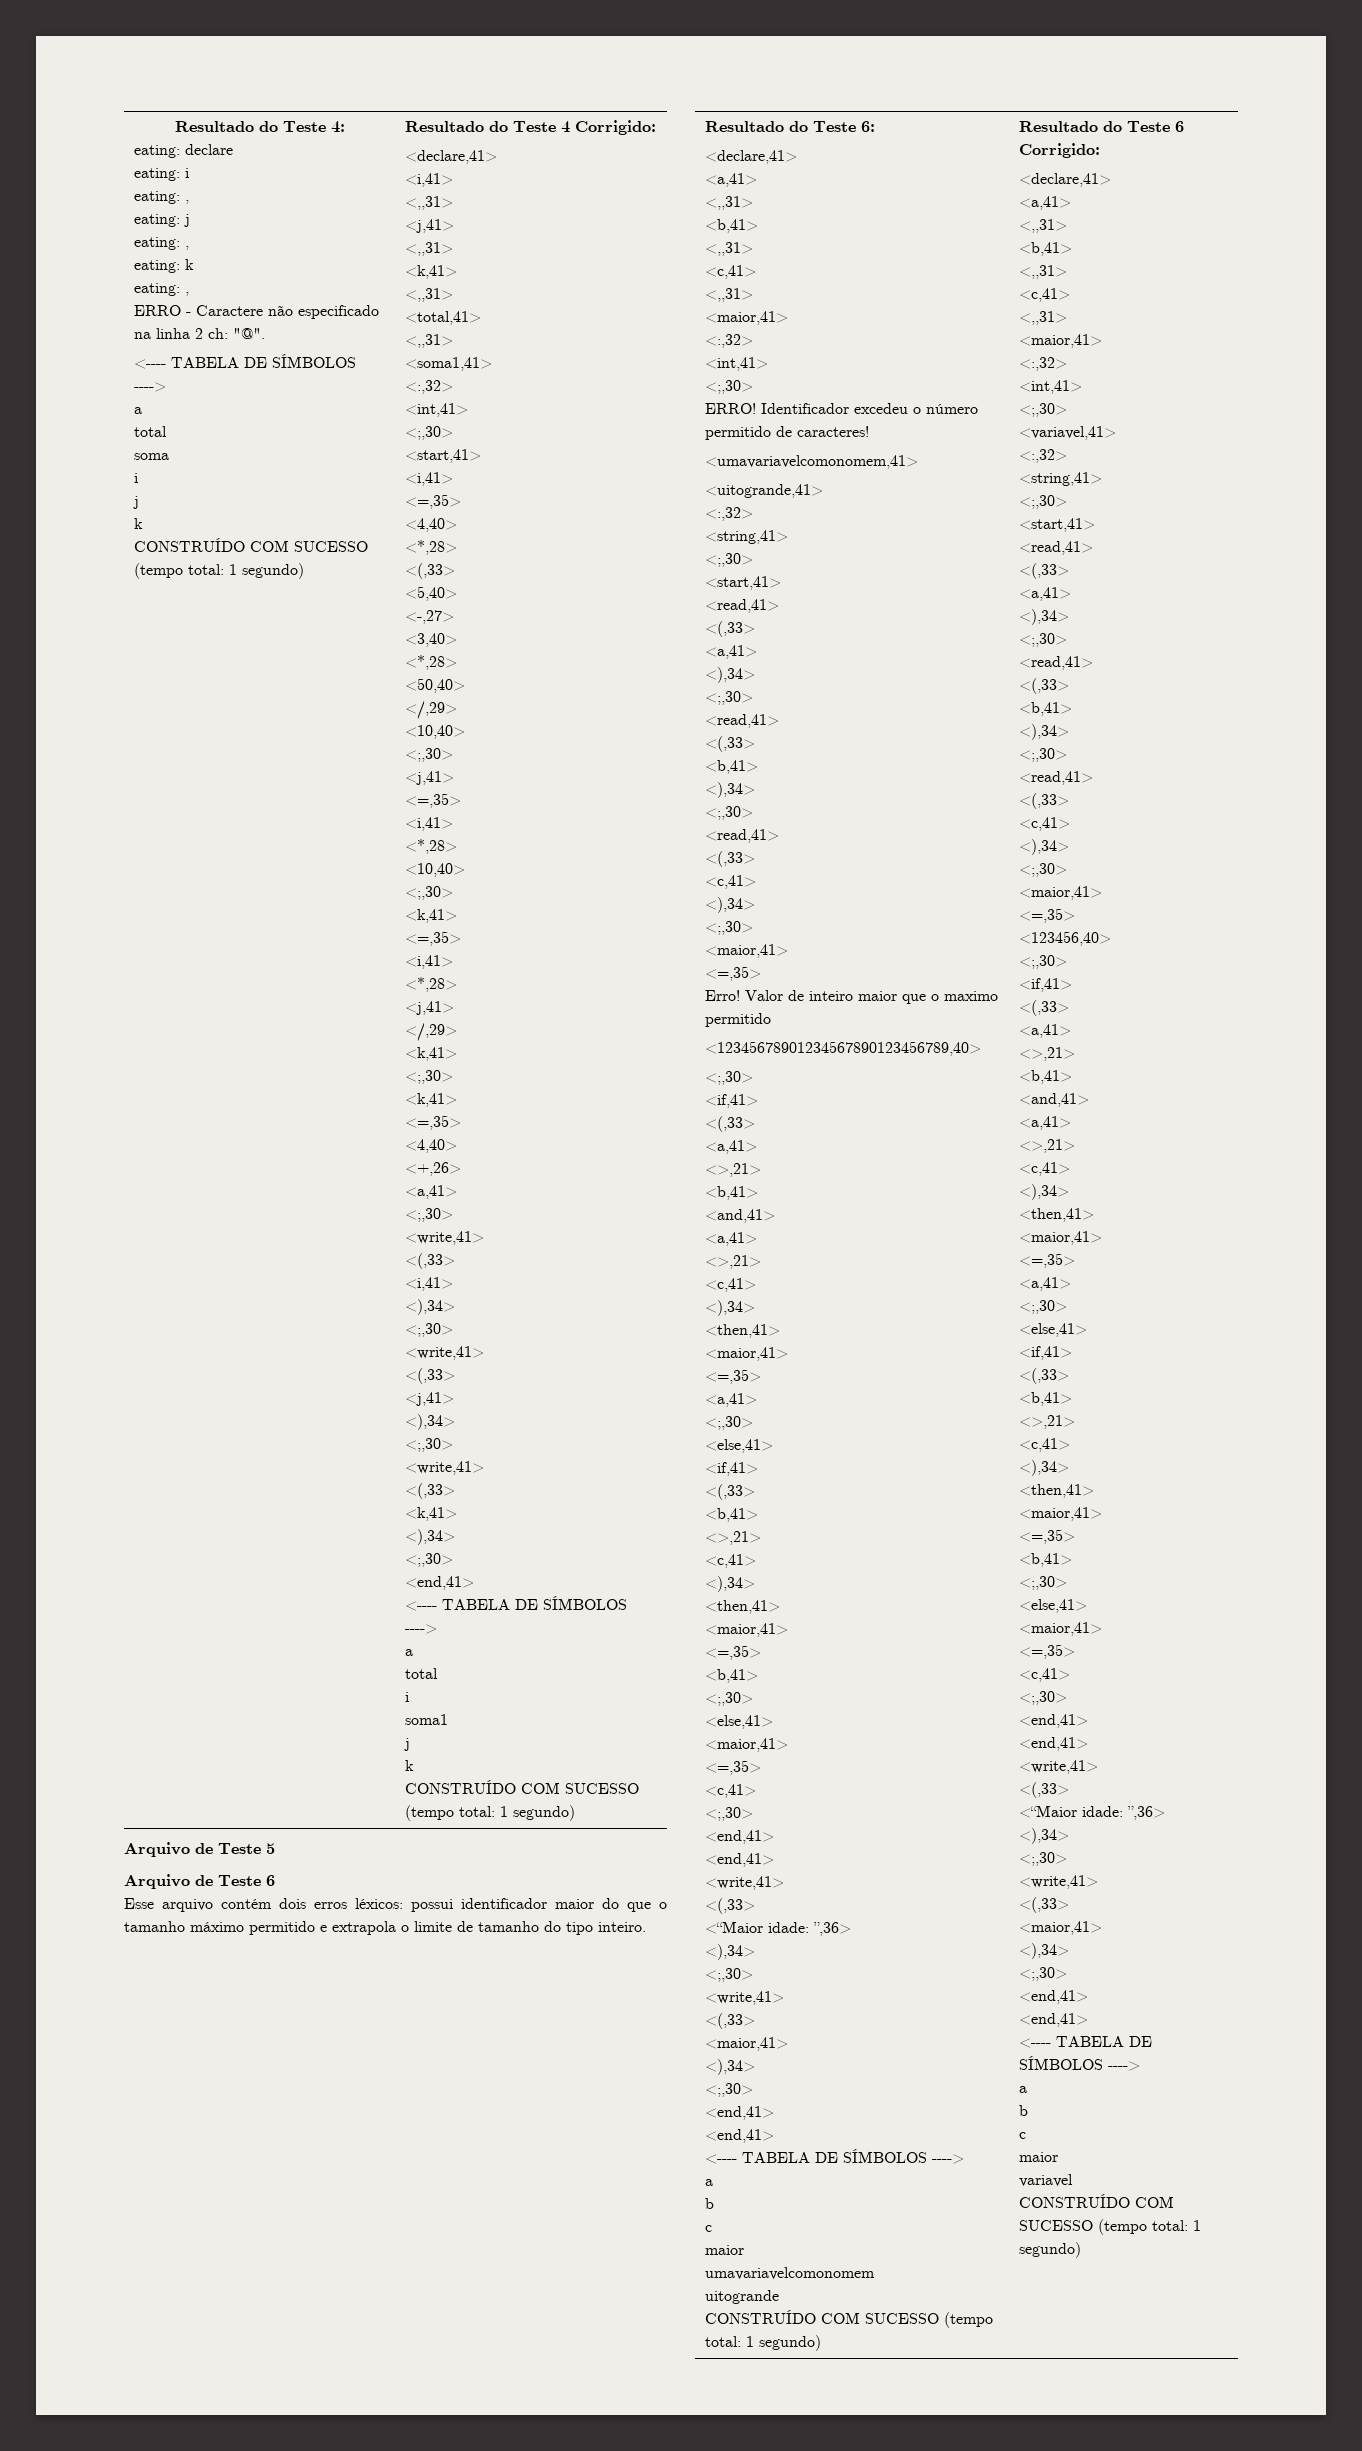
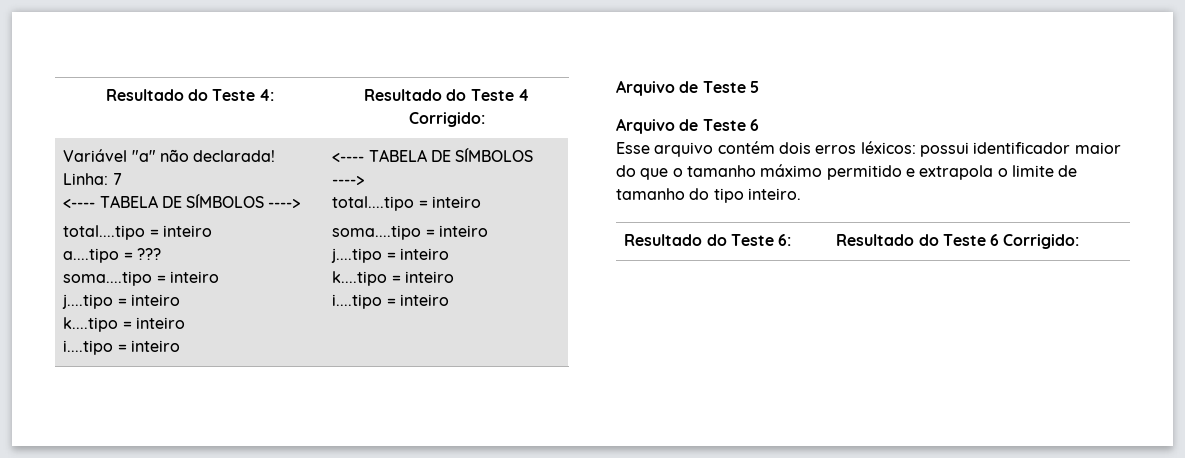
[133,144,233,158] [133,168,189,181] [133,191,189,204] [133,214,190,227] [133,237,189,250] [133,259,194,273] [133,283,189,296] [133,305,379,319] [133,328,265,339] [133,354,356,369] [133,382,166,392] [133,407,142,414] [133,426,167,437] [133,453,169,460] [133,473,138,483] [132,496,139,509] [133,518,143,529] [133,538,368,552] [133,563,304,579] [404,120,656,135] [404,150,497,164] [404,173,453,187] [404,196,453,210] [404,219,454,233] [404,242,453,256] [404,265,457,279] [404,288,453,302] [404,311,481,325] [404,334,453,348] [404,357,492,371] [404,380,453,394] [404,403,468,417] [404,426,453,440] [404,449,481,463] [404,472,453,486] [404,494,461,509] [404,518,457,532] [404,540,457,555] [404,563,455,579] [404,586,457,601] [404,610,454,624] [404,633,457,647] [404,655,457,670] [404,678,465,693] [404,701,457,719] [404,725,465,739] [404,748,453,762] [404,771,454,785] [404,793,461,808] [404,817,453,831] [404,839,457,854] [404,863,465,877] [404,886,453,900] [404,909,457,923] [404,931,461,946] [404,955,453,969] [404,977,457,992] [404,1001,454,1015] [404,1023,457,1041] [404,1047,457,1061] [404,1070,453,1084] [404,1093,457,1107] [404,1115,461,1130] [404,1139,457,1153] [404,1162,461,1176] [404,1185,457,1199] [404,1208,453,1222] [404,1231,484,1245] [404,1253,455,1269] [404,1277,453,1291] [404,1299,455,1315] [404,1323,453,1337] [404,1346,484,1360] [404,1368,455,1384] [404,1392,454,1406] [404,1414,455,1430] [404,1438,453,1452] [404,1461,484,1475] [404,1483,455,1499] [404,1507,457,1521] [404,1529,455,1545] [404,1553,453,1567] [404,1576,474,1590] [404,1596,627,1611] [404,1624,437,1634] [404,1649,413,1656] [404,1668,438,1679] [404,1692,409,1702] [404,1714,448,1725] [403,1738,410,1751] [404,1760,414,1771] [404,1780,639,1794] [404,1805,575,1821] // eating: declare // eating: i // eating: , // eating: j // eating: , // eating: k // eating: , // ERRO - Caractere não especificado na linha 2 ch: "@". // <---- TABELA DE SÍMBOLOS ----> // a // total // soma // i // j // k // CONSTRUÍDO COM SUCESSO (tempo total: 1 segundo) | Resultado do Teste 4 Corrigido: // <declare,41> // <i,41> // <,,31> // <j,41> // <,,31> // <k,41> // <,,31> // <total,41> // <,,31> // <soma1,41> // <:,32> // <int,41> // <;,30> // <start,41> // <i,41> // <=,35> // <4,40> // <*,28> // <(,33> // <5,40> // <-,27> // <3,40> // <*,28> // <50,40> // </,29> // <10,40> // <;,30> // <j,41> // <=,35> // <i,41> // <*,28> // <10,40> // <;,30> // <k,41> // <=,35> // <i,41> // <*,28> // <j,41> // </,29> // <k,41> // <;,30> // <k,41> // <=,35> // <4,40> // <+,26> // <a,41> // <;,30> // <write,41> // <(,33> // <i,41> // <),34> // <;,30> // <write,41> // <(,33> // <j,41> // <),34> // <;,30> // <write,41> // <(,33> // <k,41> // <),34> // <;,30> // <end,41> // <---- TABELA DE SÍMBOLOS ----> // a // total // i // soma1 // j // k // CONSTRUÍDO COM SUCESSO (tempo total: 1 segundo) -> [364,89,529,101] [408,112,485,127] [63,149,276,162] [63,173,122,185] [63,194,301,208] [63,225,212,240] [63,248,161,263] [63,271,219,286] [62,294,180,309] [63,317,185,332] [63,340,180,355] [332,148,534,162] [332,176,365,185] [332,196,481,211] [332,225,488,240] [331,248,449,263] [332,271,454,286] [332,294,449,309] | Resultado do Teste 4 Corrigido: // Variável "a" não declarada! Linha: 7 // <---- TABELA DE SÍMBOLOS ----> // total....tipo = inteiro // a....tipo = ??? // soma....tipo = inteiro // j....tipo = inteiro // k....tipo = inteiro // i....tipo = inteiro | <---- TABELA DE SÍMBOLOS ----> // total....tipo = inteiro // soma....tipo = inteiro // j....tipo = inteiro // k....tipo = inteiro // i....tipo = inteiro
[704,150,797,164] [704,173,757,187] [704,196,753,210] [704,219,758,233] [704,242,753,256] [704,265,756,279] [704,288,753,302] [704,311,788,325] [704,334,753,348] [704,357,768,371] [704,380,753,394] [704,403,978,414] [704,426,869,440] [704,455,918,469] [704,484,823,498] [704,507,753,521] [704,530,788,544] [704,553,753,567] [704,576,781,590] [704,599,779,613] [704,621,755,637] [704,645,757,659] [704,667,755,683] [704,691,753,705] [704,714,779,728] [704,736,755,752] [704,760,758,774] [704,782,755,798] [704,806,753,820] [704,829,779,843] [704,851,755,867] [704,875,756,889] [704,897,755,913] [704,921,753,935] [704,944,788,958] [704,966,761,981] [704,990,998,1004] [704,1013,771,1027] [704,1041,981,1056] [704,1071,753,1085] [704,1094,758,1108] [704,1116,755,1132] [704,1140,757,1154] [704,1163,761,1177] [704,1186,758,1200] [704,1209,775,1223] [704,1232,757,1246] [704,1255,761,1269] [704,1278,756,1292] [704,1300,755,1316] [704,1324,780,1338] [704,1347,788,1361] [704,1369,761,1384] [704,1393,757,1407] [704,1416,753,1430] [704,1439,773,1453] [704,1462,758,1476] [704,1484,755,1500] [704,1508,758,1522] [704,1531,761,1545] [704,1554,756,1568] [704,1576,755,1592] [704,1600,780,1614] [704,1623,788,1637] [704,1645,761,1660] [704,1669,758,1683] [704,1692,753,1706] [704,1715,773,1729] [704,1738,788,1752] [704,1760,761,1775] [704,1784,756,1798] [704,1807,753,1821] [704,1830,774,1844] [704,1853,774,1867] [704,1876,784,1890] [704,1898,755,1914] [704,1921,851,1936] [704,1944,755,1960] [704,1968,753,1982] [704,1991,784,2005] [704,2013,755,2029] [704,2037,788,2051] [704,2059,755,2075] [704,2083,753,2097] [704,2106,774,2120] [704,2129,774,2143] [704,2149,964,2164] [704,2179,713,2186] [704,2198,714,2209] [704,2225,712,2232] [704,2245,744,2255] [704,2267,875,2280] [704,2290,779,2304] [704,2310,993,2328] [704,2335,821,2351] // <declare,41> // <a,41> // <,,31> // <b,41> // <,,31> // <c,41> // <,,31> // <maior,41> // <:,32> // <int,41> // <;,30> // ERRO! Identificador excedeu o número permitido de caracteres! // <umavariavelcomonomem,41> // <uitogrande,41> // <:,32> // <string,41> // <;,30> // <start,41> // <read,41> // <(,33> // <a,41> // <),34> // <;,30> // <read,41> // <(,33> // <b,41> // <),34> // <;,30> // <read,41> // <(,33> // <c,41> // <),34> // <;,30> // <maior,41> // <=,35> // Erro! Valor de inteiro maior que o maximo permitido // <12345678901234567890123456789,40> // <;,30> // <if,41> // <(,33> // <a,41> // <>,21> // <b,41> // <and,41> // <a,41> // <>,21> // <c,41> // <),34> // <then,41> // <maior,41> // <=,35> // <a,41> // <;,30> // <else,41> // <if,41> // <(,33> // <b,41> // <>,21> // <c,41> // <),34> // <then,41> // <maior,41> // <=,35> // <b,41> // <;,30> // <else,41> // <maior,41> // <=,35> // <c,41> // <;,30> // <end,41> // <end,41> // <write,41> // <(,33> // <“Maior idade: ”,36> // <),34> // <;,30> // <write,41> // <(,33> // <maior,41> // <),34> // <;,30> // <end,41> // <end,41> // <---- TABELA DE SÍMBOLOS ----> // a // b // c // maior // umavariavelcomonomem // uitogrande // CONSTRUÍDO COM SUCESSO (tempo total: 1 segundo) -> (792, 240) none
[1018,173,1111,187] [1018,196,1071,210] [1018,219,1067,233] [1018,242,1072,256] [1018,265,1067,279] [1018,288,1070,302] [1018,311,1067,325] [1018,334,1102,348] [1018,357,1067,371] [1018,380,1082,394] [1018,403,1067,417] [1018,426,1116,440] [1018,449,1067,463] [1018,472,1102,486] [1018,495,1067,509] [1018,518,1095,532] [1018,541,1093,555] [1018,563,1069,579] [1018,587,1071,601] [1018,609,1069,625] [1018,633,1067,647] [1018,656,1093,670] [1018,678,1069,694] [1018,702,1072,716] [1018,724,1069,740] [1018,748,1067,762] [1018,771,1093,785] [1018,793,1069,809] [1018,817,1070,831] [1018,839,1069,855] [1018,863,1067,877] [1018,886,1102,900] [1018,908,1075,923] [1018,931,1111,946] [1018,955,1067,969] [1018,978,1072,992] [1018,1000,1069,1016] [1018,1024,1071,1038] [1018,1047,1075,1061] [1018,1070,1072,1084] [1018,1093,1089,1107] [1018,1116,1071,1130] [1018,1139,1075,1153] [1018,1162,1070,1176] [1018,1184,1069,1200] [1018,1208,1094,1222] [1018,1231,1102,1245] [1018,1253,1075,1268] [1018,1277,1071,1291] [1018,1300,1067,1314] [1018,1323,1087,1337] [1018,1346,1072,1360] [1018,1368,1069,1384] [1018,1392,1072,1406] [1018,1415,1075,1429] [1018,1438,1070,1452] [1018,1460,1069,1476] [1018,1484,1094,1498] [1018,1507,1102,1521] [1018,1529,1075,1544] [1018,1553,1072,1567] [1018,1576,1067,1590] [1018,1599,1087,1613] [1018,1622,1102,1636] [1018,1644,1075,1659] [1018,1668,1070,1682] [1018,1691,1067,1705] [1018,1714,1088,1728] [1018,1737,1088,1751] [1018,1760,1098,1774] [1018,1782,1069,1798] [1018,1805,1165,1820] [1018,1828,1069,1844] [1018,1852,1067,1866] [1018,1875,1098,1889] [1018,1897,1069,1913] [1018,1921,1102,1935] [1018,1943,1069,1959] [1018,1967,1067,1981] [1018,1990,1088,2004] [1018,2013,1088,2027] [1018,2036,1152,2048] [1018,2056,1140,2071] [1018,2086,1027,2093] [1018,2105,1028,2116] [1018,2132,1026,2139] [1018,2152,1058,2162] [1018,2174,1073,2187] [1018,2194,1174,2208] [1018,2219,1201,2235] [1018,2242,1081,2258] // <declare,41> // <a,41> // <,,31> // <b,41> // <,,31> // <c,41> // <,,31> // <maior,41> // <:,32> // <int,41> // <;,30> // <variavel,41> // <:,32> // <string,41> // <;,30> // <start,41> // <read,41> // <(,33> // <a,41> // <),34> // <;,30> // <read,41> // <(,33> // <b,41> // <),34> // <;,30> // <read,41> // <(,33> // <c,41> // <),34> // <;,30> // <maior,41> // <=,35> // <123456,40> // <;,30> // <if,41> // <(,33> // <a,41> // <>,21> // <b,41> // <and,41> // <a,41> // <>,21> // <c,41> // <),34> // <then,41> // <maior,41> // <=,35> // <a,41> // <;,30> // <else,41> // <if,41> // <(,33> // <b,41> // <>,21> // <c,41> // <),34> // <then,41> // <maior,41> // <=,35> // <b,41> // <;,30> // <else,41> // <maior,41> // <=,35> // <c,41> // <;,30> // <end,41> // <end,41> // <write,41> // <(,33> // <“Maior idade: ”,36> // <),34> // <;,30> // <write,41> // <(,33> // <maior,41> // <),34> // <;,30> // <end,41> // <end,41> // <---- TABELA DE SÍMBOLOS ----> // a // b // c // maior // variavel // CONSTRUÍDO COM SUCESSO (tempo total: 1 segundo) -> (1080, 241) none

